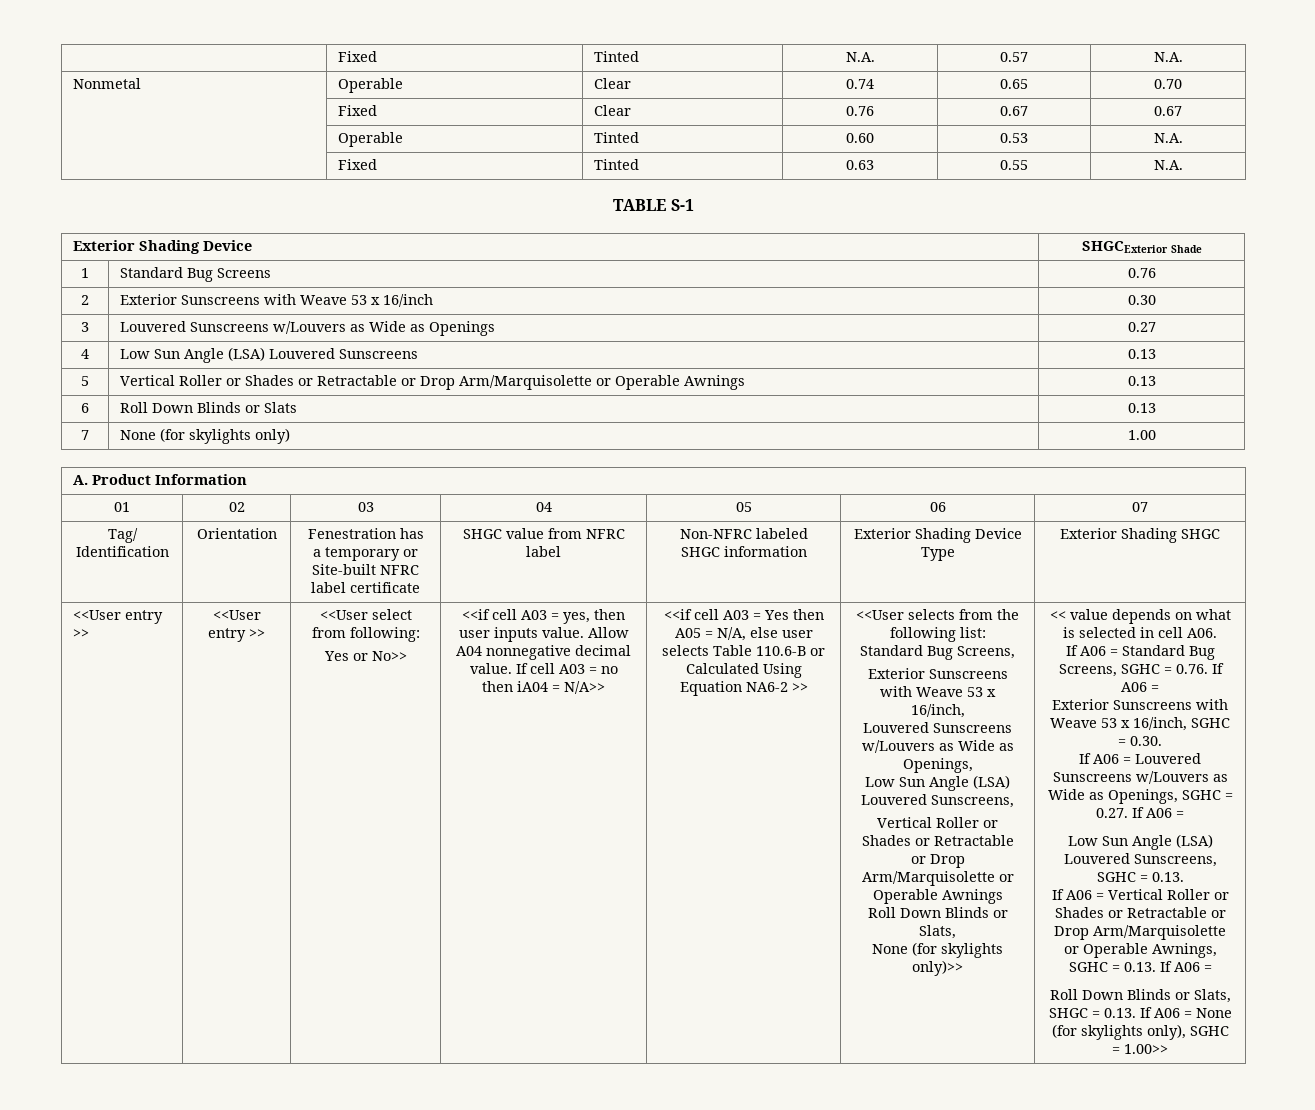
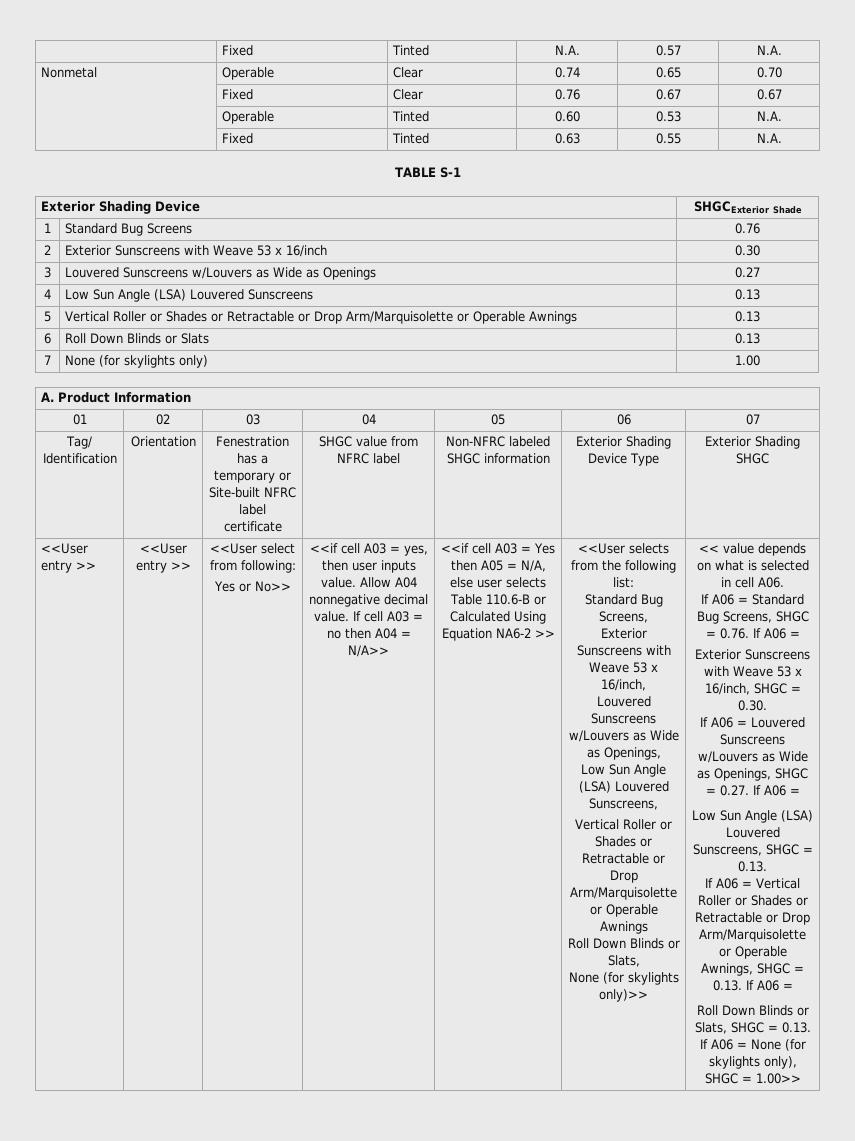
[517,681,548,692] iA04 -> [374,628,397,639] A04
[1120,664,1160,674] SGHC -> [775,611,809,622] SHGC
[1191,718,1230,728] SGHC -> [753,683,787,694] SHGC
[1181,790,1221,800] SGHC -> [775,768,808,779] SHGC
[1096,872,1136,882] SGHC -> [765,844,799,855] SHGC
[1068,962,1108,972] SGHC -> [757,963,790,974] SHGC
[1189,1026,1229,1036] SGHC -> [704,1073,738,1084] SHGC

